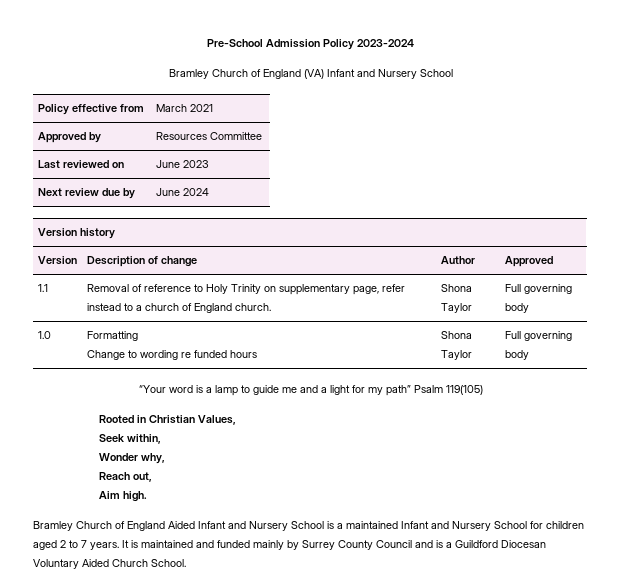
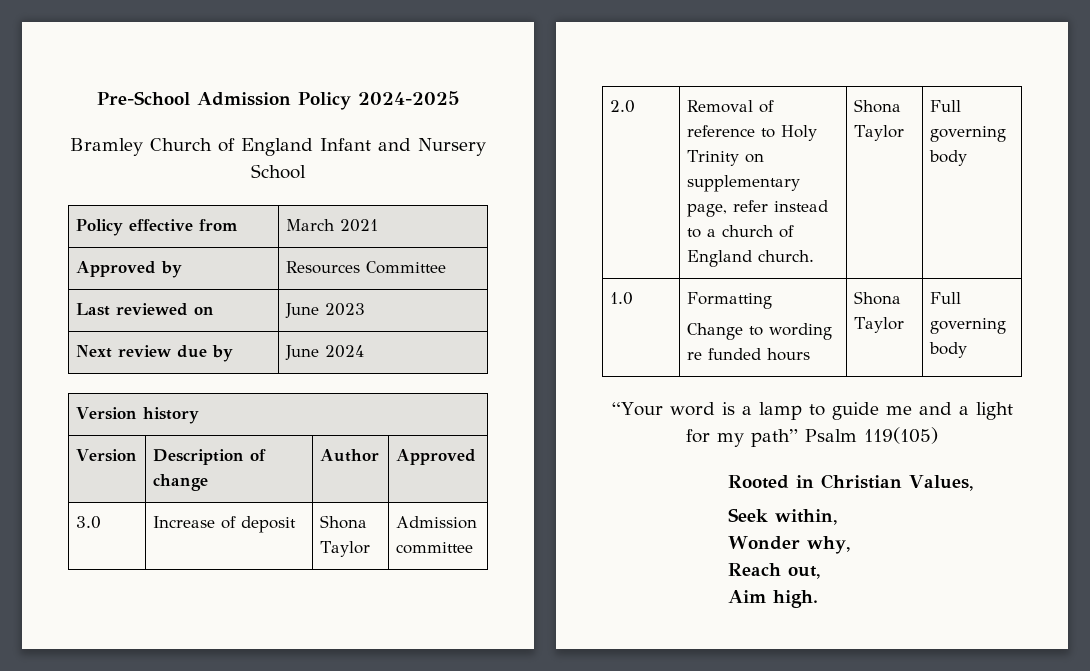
[357,39,414,47] [168,69,324,79] 2023-2024 // Bramley Church of England (VA) -> [357,91,460,105] [70,138,313,156] 2024-2025 // Bramley Church of England
[37,284,48,292] 1.1 -> [75,516,101,529] [152,516,296,533] [319,515,367,529] [319,541,370,557] [395,516,477,529] [395,542,473,554] [609,100,635,113] 3.0 | Increase of deposit | Shona Taylor | Admission committee // 2.0
[33,521,584,531] [33,540,546,550] [33,559,186,569] // Bramley Church of England Aided Infant and Nursery School is a maintained Infant and Nursery School for children aged 2 to 7 years. It is maintained and funded mainly by Surrey County Council and is a Guildford Diocesan Voluntary Aided Church School. -> (818, 599) none

